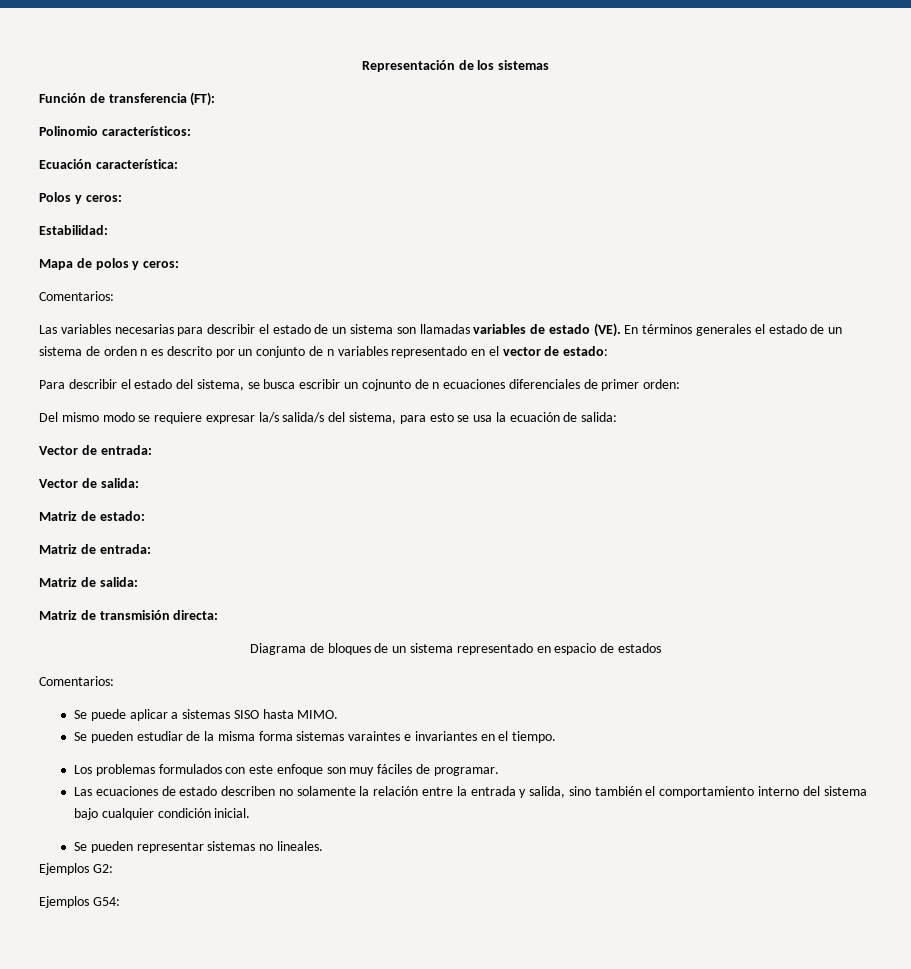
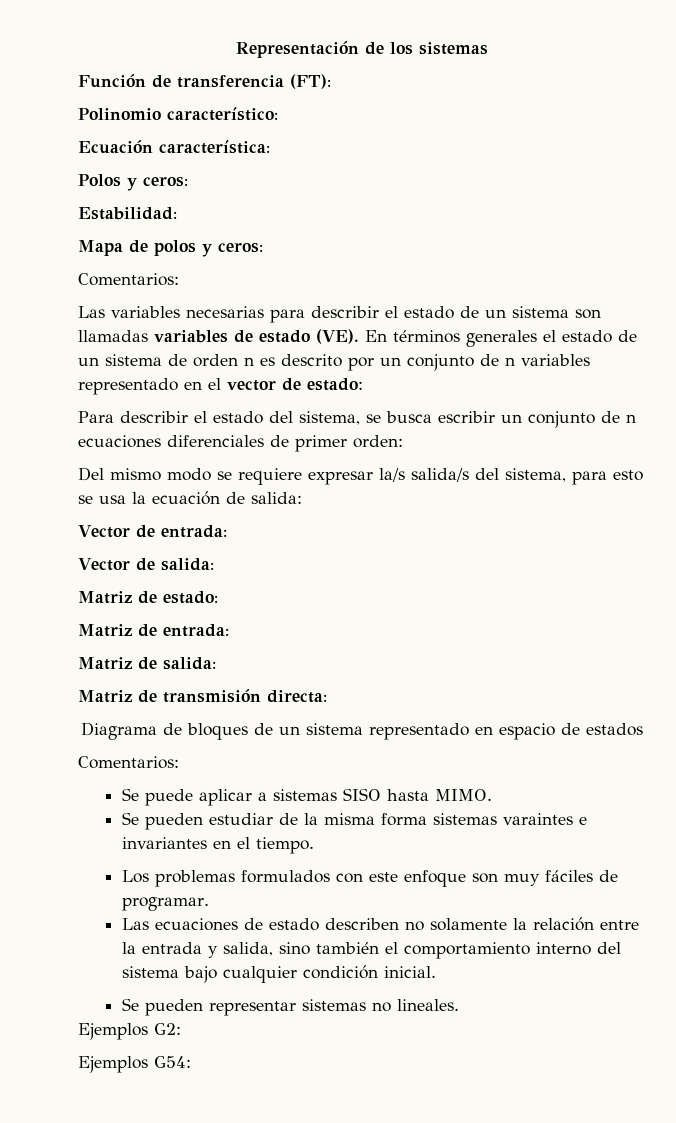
[101,126,191,136] característicos: -> [167,107,278,121] característico:
[361,379,411,391] cojnunto -> [528,411,595,428] conjunto

